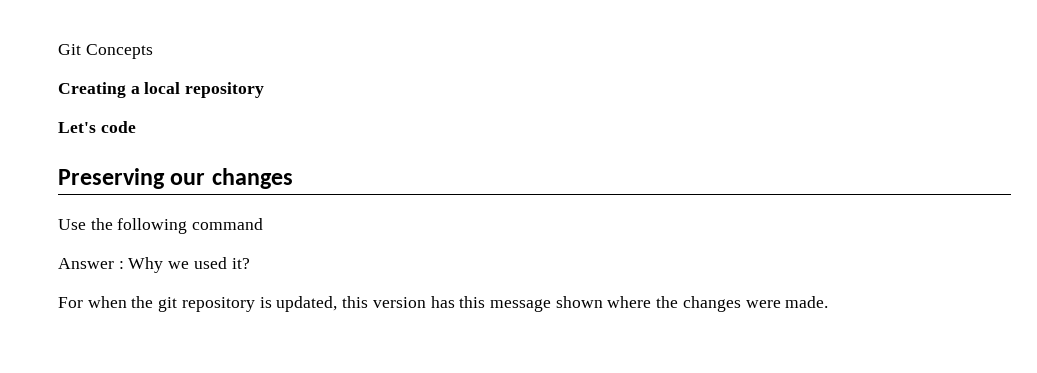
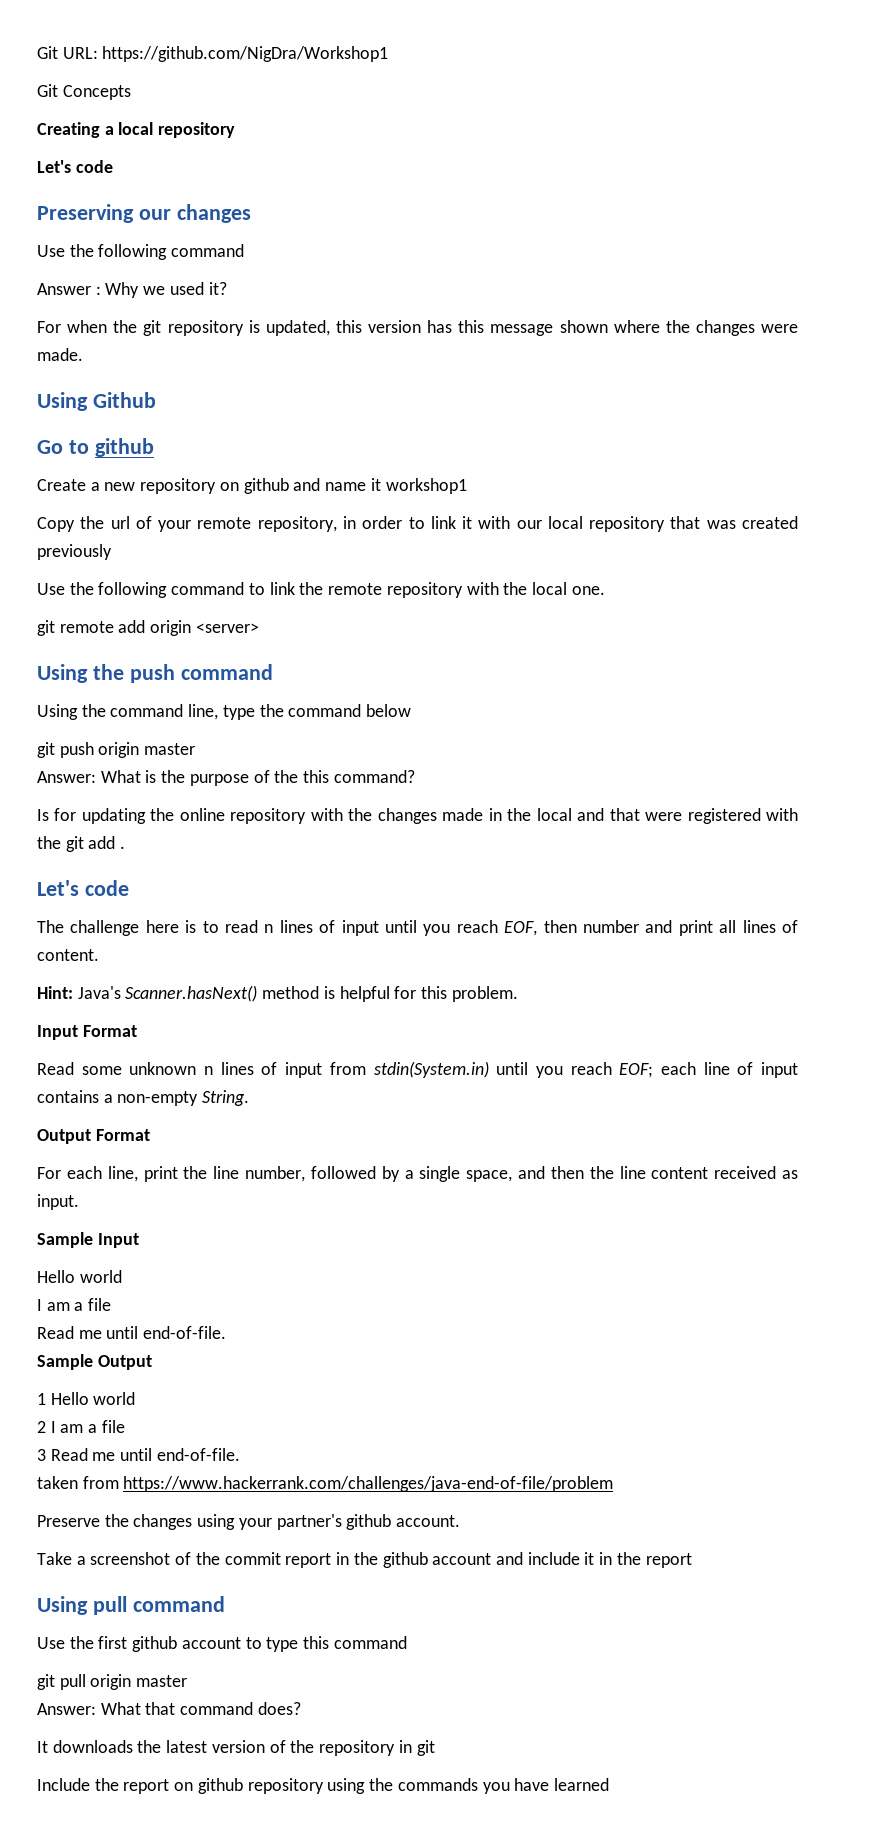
[58,44,81,55] Git -> [37,46,389,62] [37,84,58,97] Git URL: https://github.com/NigDra/Workshop1 // Git
(829, 302) none -> [37,392,156,411] [37,438,154,457] [37,478,467,494] [37,516,799,532] [37,544,112,560] [37,582,605,598] [37,620,259,636] [37,664,273,683] [37,704,412,720] [37,742,196,758] [37,770,415,786] [37,808,799,824] [37,836,126,852] [37,880,129,896] [37,920,798,936] [37,949,99,961] [37,985,518,1002] [37,1025,137,1040] [37,1061,798,1078] [37,1090,250,1106] [37,1129,150,1144] [37,1166,799,1182] [37,1194,79,1210] [37,1232,139,1248] [37,1270,122,1283] [37,1298,112,1311] [37,1326,227,1339] [37,1354,152,1370] [37,1392,136,1405] [37,1420,125,1433] [37,1448,240,1461] [37,1476,614,1492] [37,1514,461,1530] [37,1552,692,1568] [37,1596,225,1615] [37,1636,407,1652] [37,1674,188,1690] [37,1702,301,1715] [37,1740,435,1756] [37,1778,609,1794] // Using Github // Go to github // Create a new repository on github and name it workshop1 // Copy the url of your remote repository, in order to link it with our local repository that was created previously // Use the following command to link the remote repository with the local one. // git remote add origin <server> // Using the push command // Using the command line, type the command below // git push origin master // Answer: What is the purpose of the this command? // Is for updating the online repository with the changes made in the local and that were registered with the git add . // Let's code // The challenge here is to read n lines of input until you reach EOF, then number and print all lines of content. // Hint: Java's Scanner.hasNext() method is helpful for this problem. // Input Format // Read some unknown n lines of input from stdin(System.in) until you reach EOF; each line of input contains a non-empty String. // Output Format // For each line, print the line number, followed by a single space, and then the line content received as input. // Sample Input // Hello world // I am a file // Read me until end-of-file. // Sample Output // 1 Hello world // 2 I am a file // 3 Read me until end-of-file. // taken from https://www.hackerrank.com/challenges/java-end-of-file/problem // Preserve the changes using your partner's github account. // Take a screenshot of the commit report in the github account and include it in the report // Using pull command // Use the first github account to type this command // git pull origin master // Answer: What that command does? // It downloads the latest version of the repository in git // Include the report on github repository using the commands you have learned

